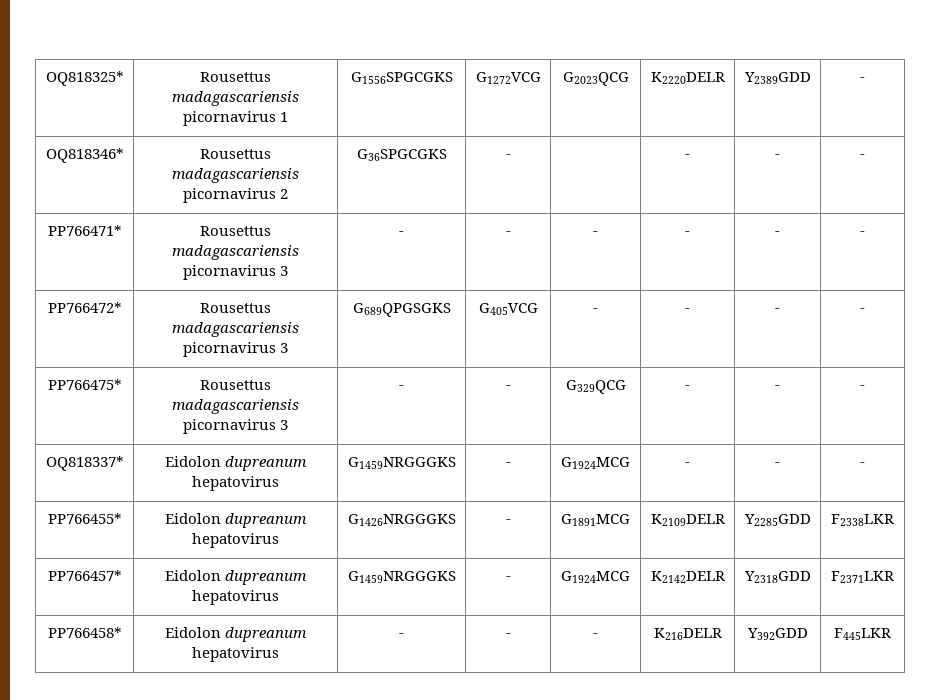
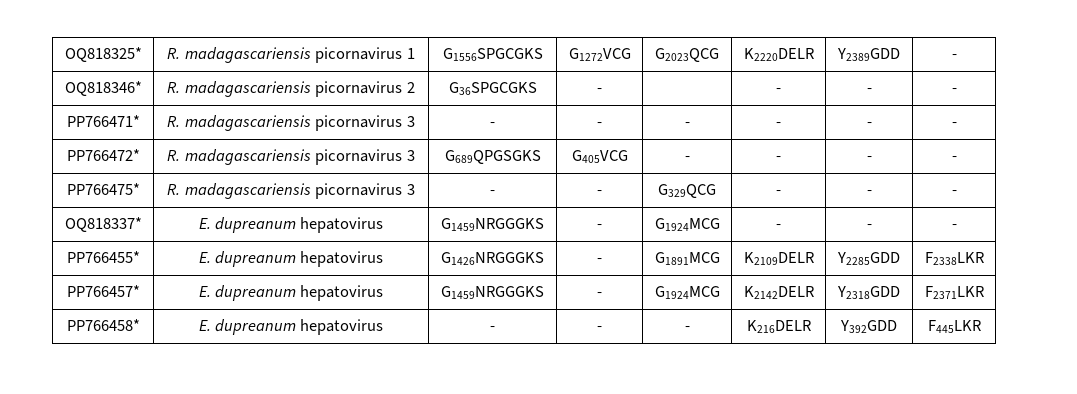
[200,72,271,82] Rousettus -> [167,48,181,59] R.
[200,149,271,159] Rousettus -> [167,82,181,93] R.
[200,226,271,236] Rousettus -> [167,116,181,127] R.
[200,303,271,313] Rousettus -> [167,150,181,161] R.
[200,380,271,390] Rousettus -> [167,184,181,195] R.
[164,456,221,467] Eidolon -> [198,218,211,229] E.
[164,513,221,524] Eidolon -> [198,252,211,263] E.
[164,570,221,581] Eidolon -> [198,286,211,297] E.
[164,627,221,638] Eidolon -> [198,320,211,331] E.

